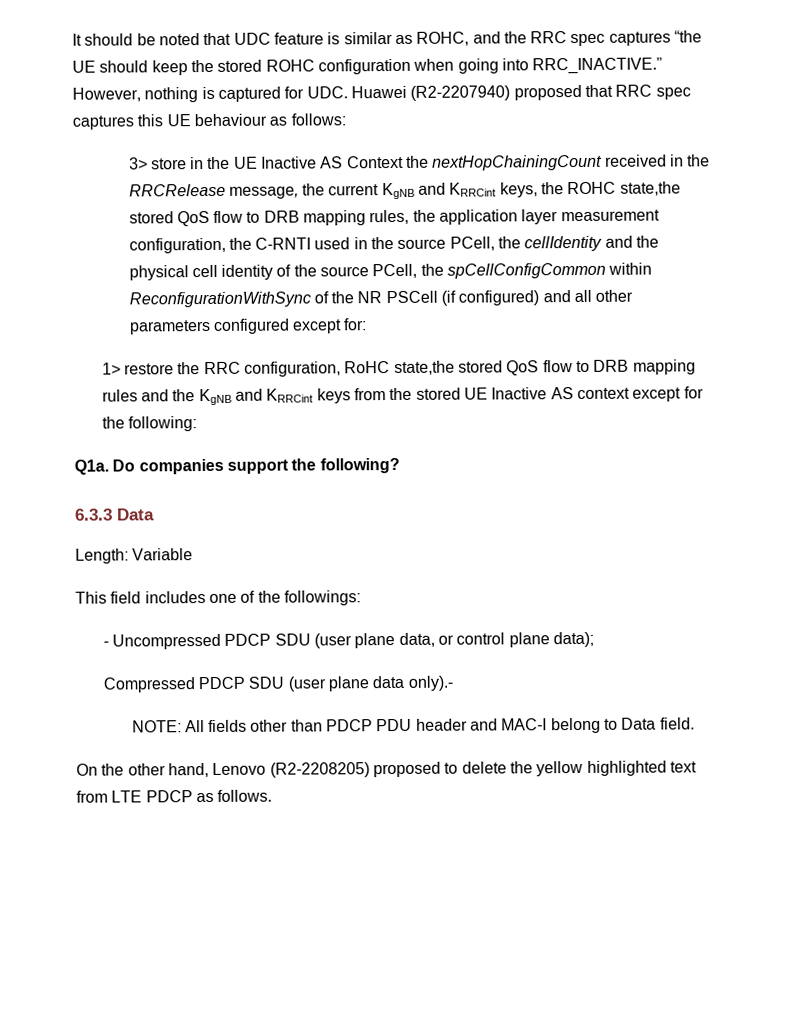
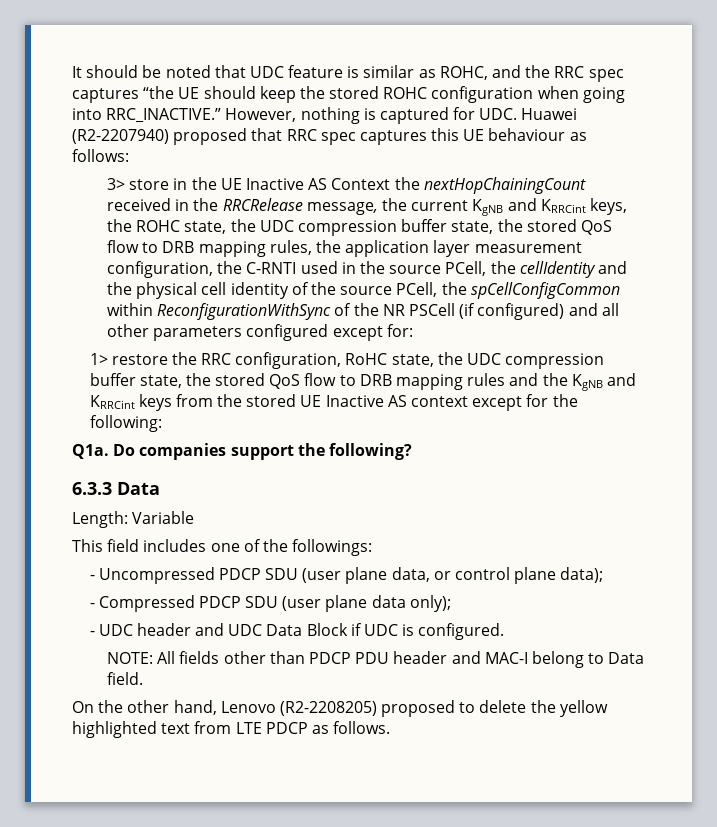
[619,181,681,196] state,the -> [184,219,523,236] state, the UDC compression buffer state, the
[393,360,455,376] state,the -> [391,352,605,369] [89,373,211,388] state, the UDC compression buffer state, the
(594, 639) none -> [89,603,95,608] -
[407,675,453,691] only).- -> [409,595,451,612] [89,623,505,640] only); // - UDC header and UDC Data Block if UDC is configured.

